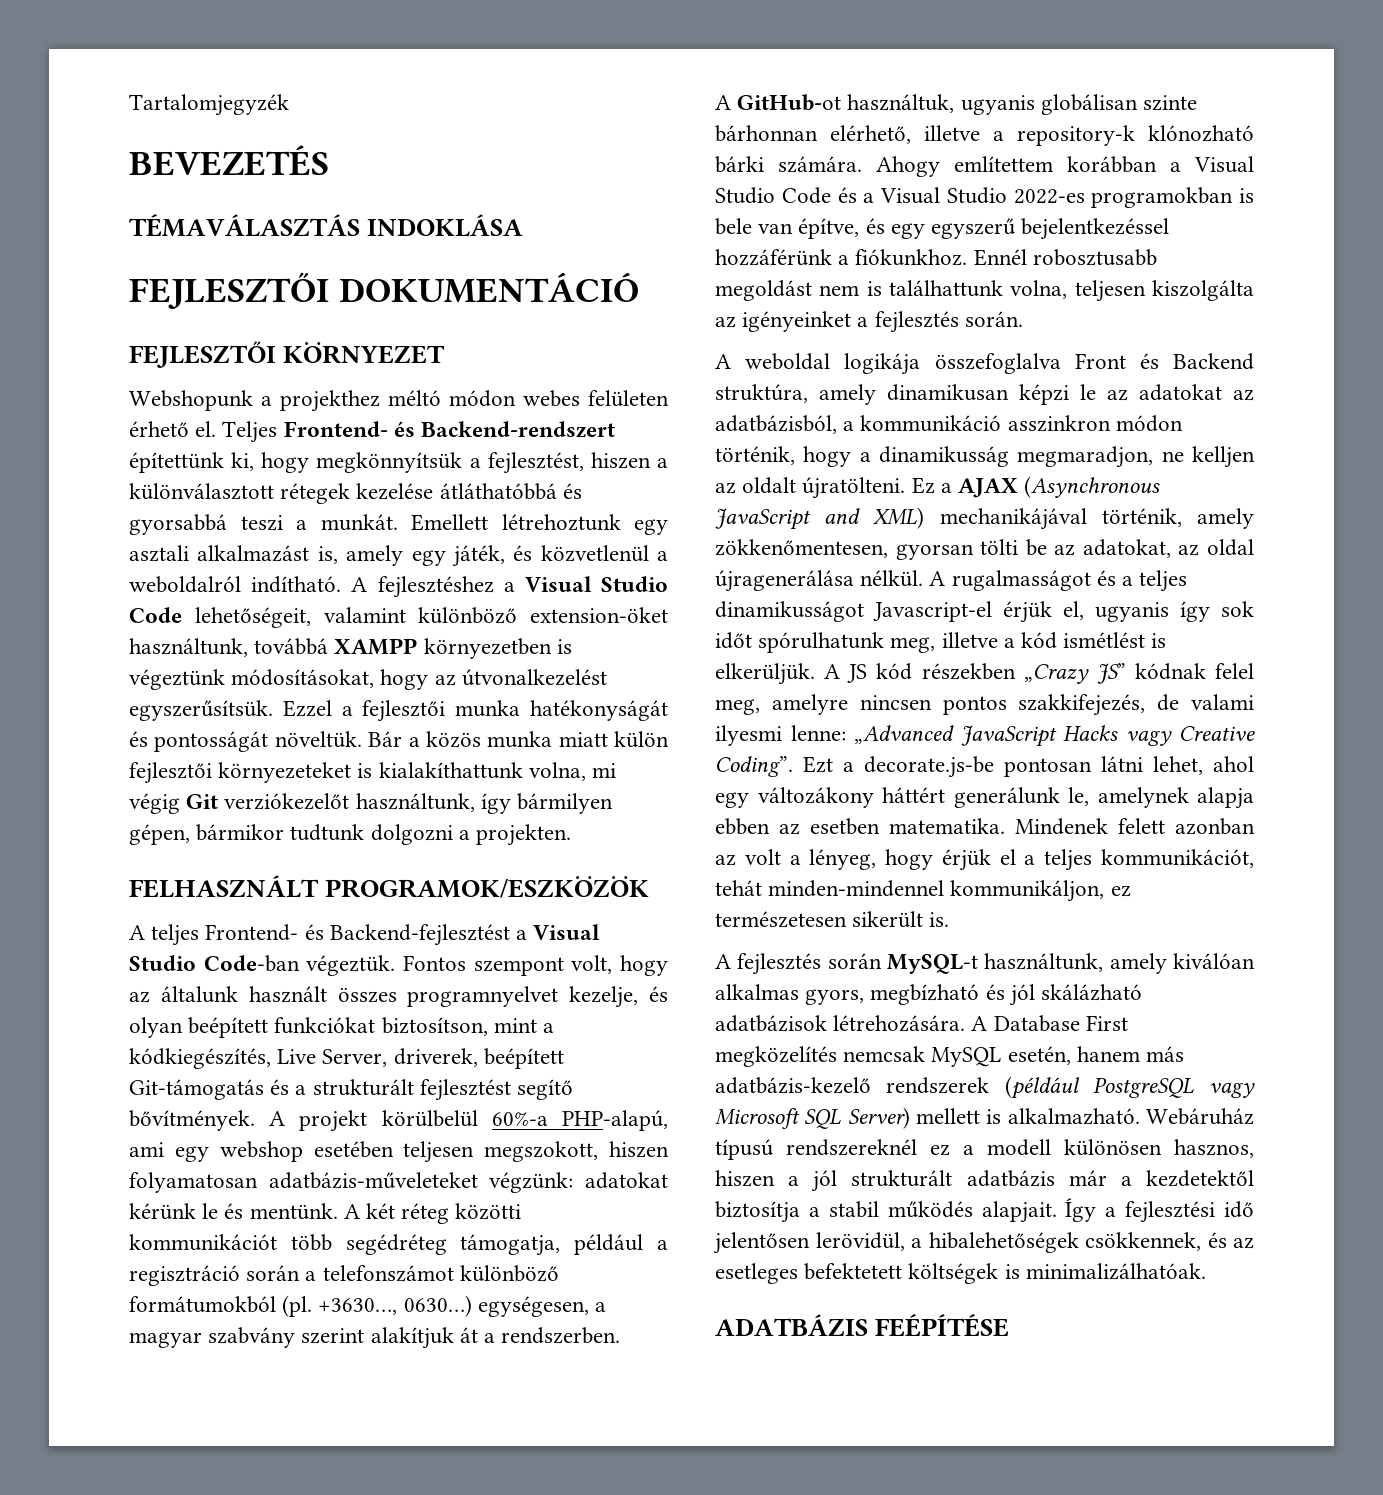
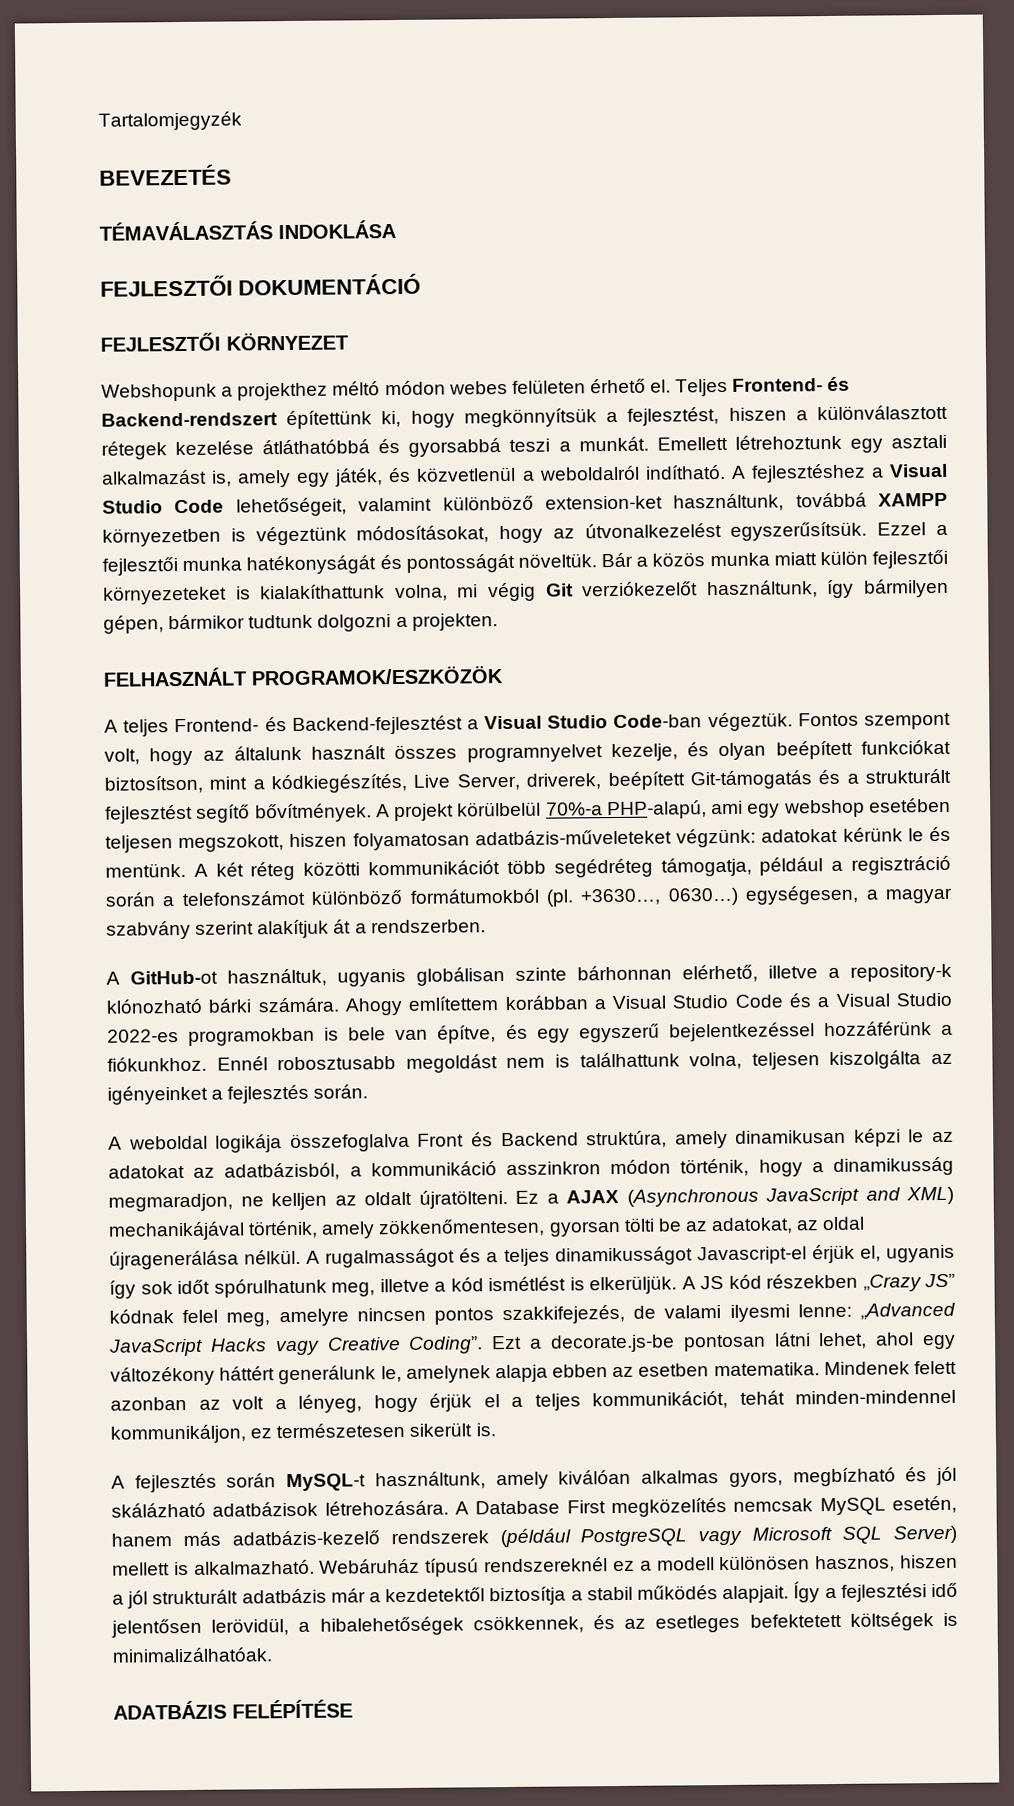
[530,607,668,623] extension-öket -> [544,495,663,510] extension-ket
[491,1112,548,1126] 60%-a -> [545,802,603,816] 70%-a
[757,787,874,808] változákony -> [110,1366,215,1386] változékony
[875,1314,1010,1337] FEÉPÍTÉSE -> [232,1699,353,1719] FELÉPÍTÉSE

